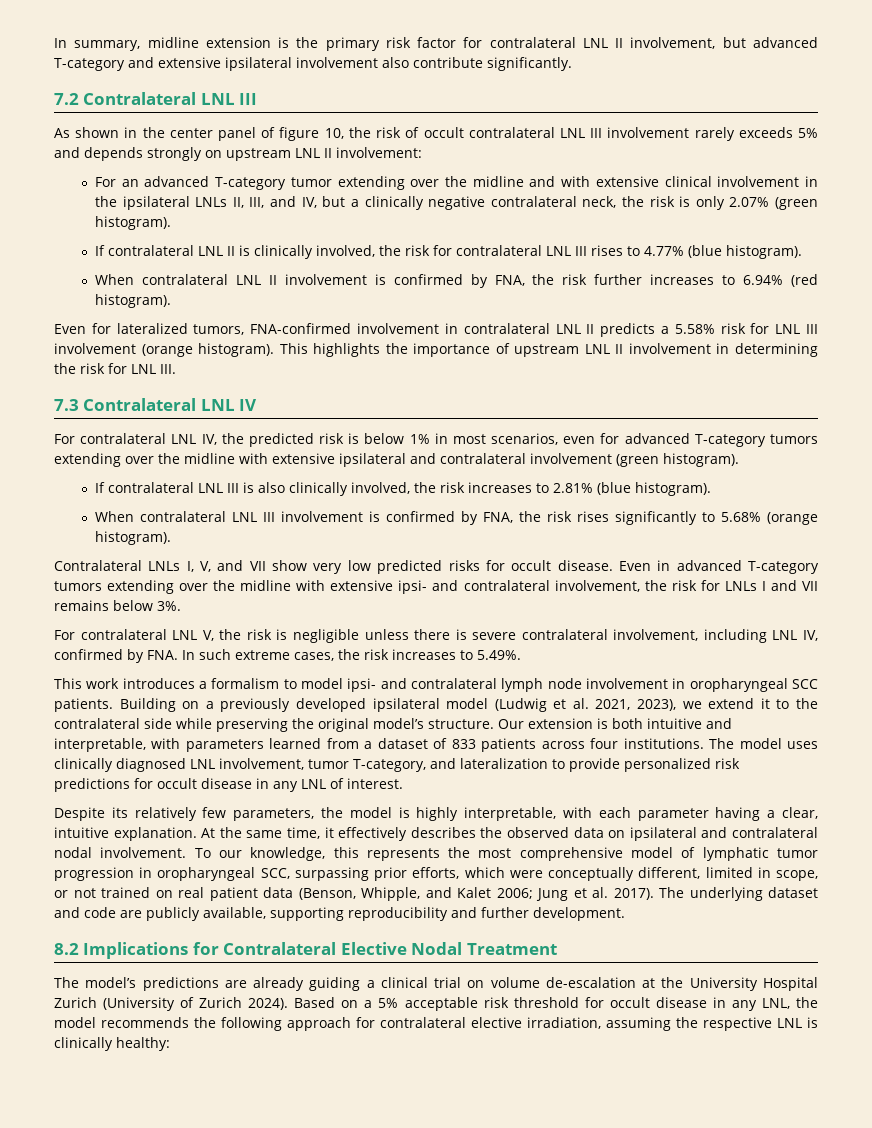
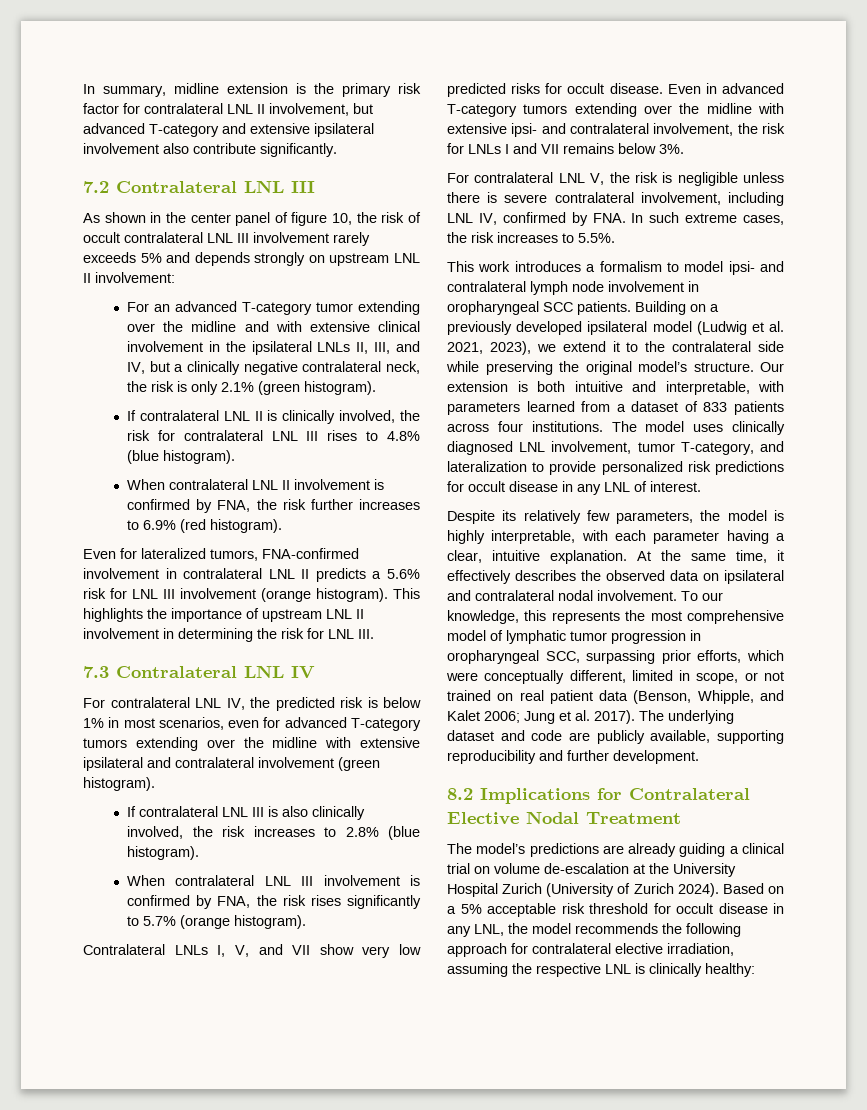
[729,197,770,207] 2.07% -> [221,382,255,392] 2.1%
[644,246,685,256] 4.77% -> [387,431,420,441] 4.8%
[743,275,784,285] 6.94% -> [143,520,177,530] 6.9%
[674,324,715,334] 5.58% -> [387,569,420,579] 5.6%
[553,483,594,493] 2.81% -> [345,827,379,837] 2.8%
[721,512,762,522] 5.68% -> [143,916,177,926] 5.7%
[477,650,521,660] 5.49%. -> [578,233,615,243] 5.5%.

